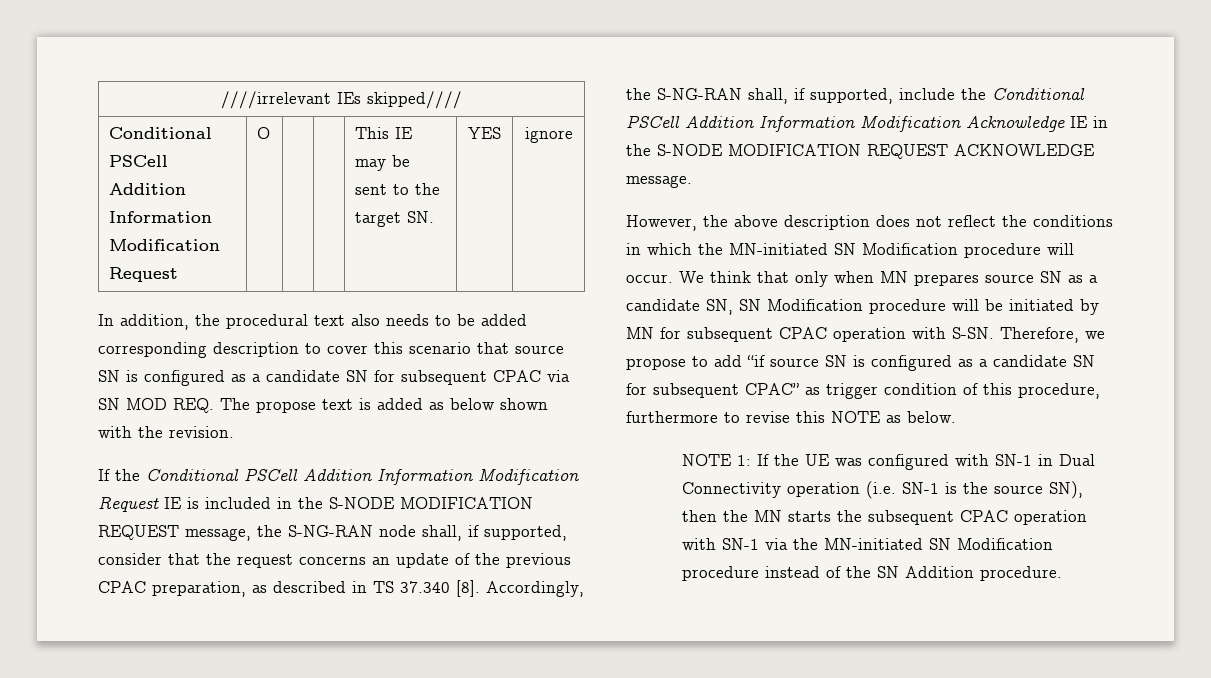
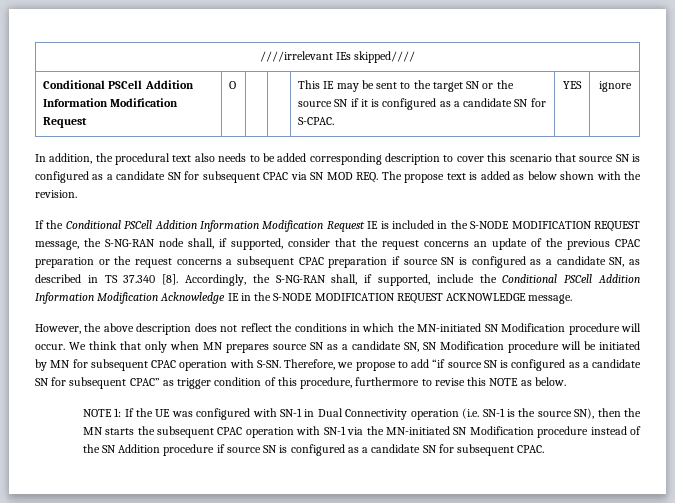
[407,211,435,223] SN. -> [466,80,514,89] [298,98,546,110] [298,117,335,125] SN or the source SN if it is configured as a candidate SN for S-CPAC.
[152,581,246,597] preparation, -> [35,256,625,268] preparation or the request concerns a subsequent CPAC preparation if source SN is configured as a candidate SN,
[979,566,1062,581] procedure. -> [163,444,545,456] procedure if source SN is configured as a candidate SN for subsequent CPAC.

